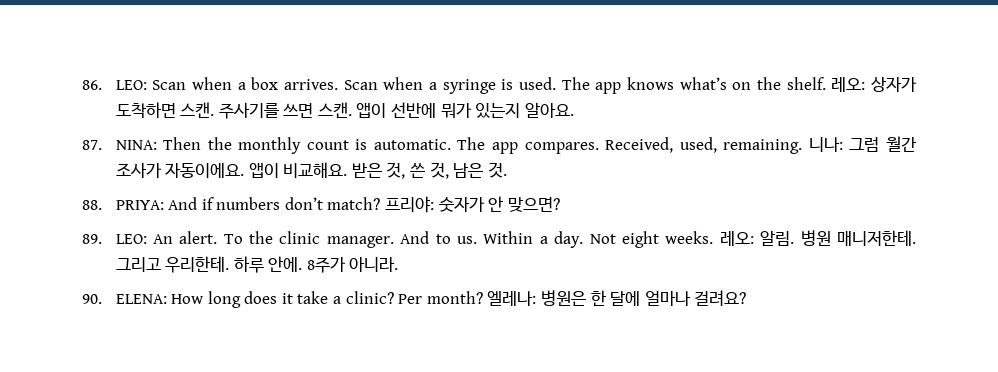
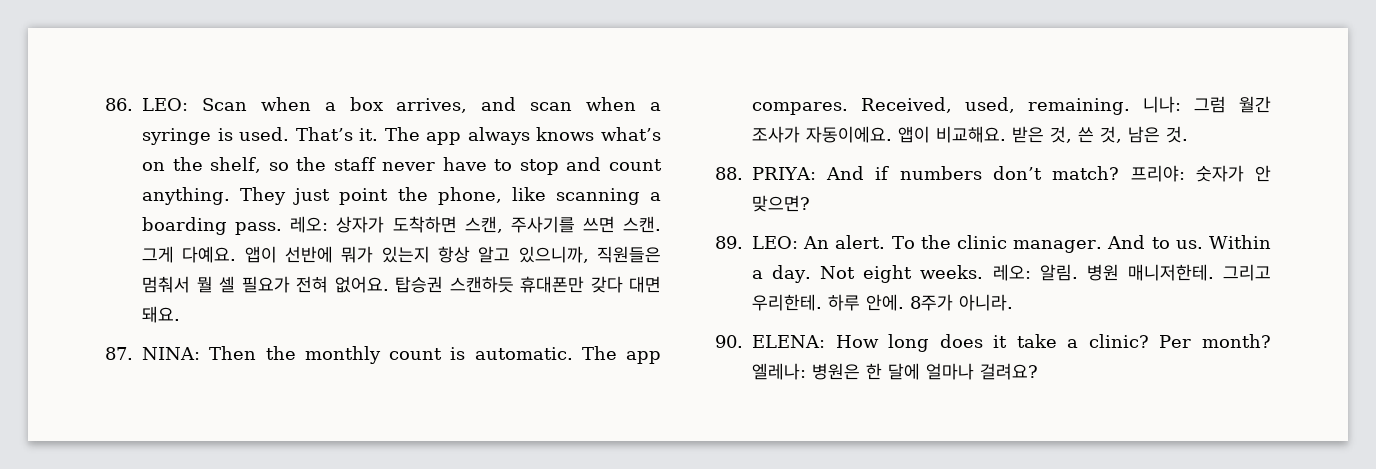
[283,79,378,90] arrives. Scan -> [396,97,573,113] arrives, and scan
[561,77,622,94] The app -> [295,127,530,145] That’s it. The app always
[786,77,826,90] shelf. -> [210,157,662,175] [142,187,661,205] [142,217,283,235] shelf, so the staff never have to stop and count anything. They just point the phone, like scanning a boarding pass.
[180,102,215,118] 스캔. -> [464,216,503,233] 스캔,
(352, 110) none -> [142,246,237,263] 그게 다예요.
[524,102,574,118] 알아요. -> [438,246,661,263] [142,276,661,293] [142,306,180,323] 항상 알고 있으니까, 직원들은 멈춰서 뭘 셀 필요가 전혀 없어요. 탑승권 스캔하듯 휴대폰만 갖다 대면 돼요.

